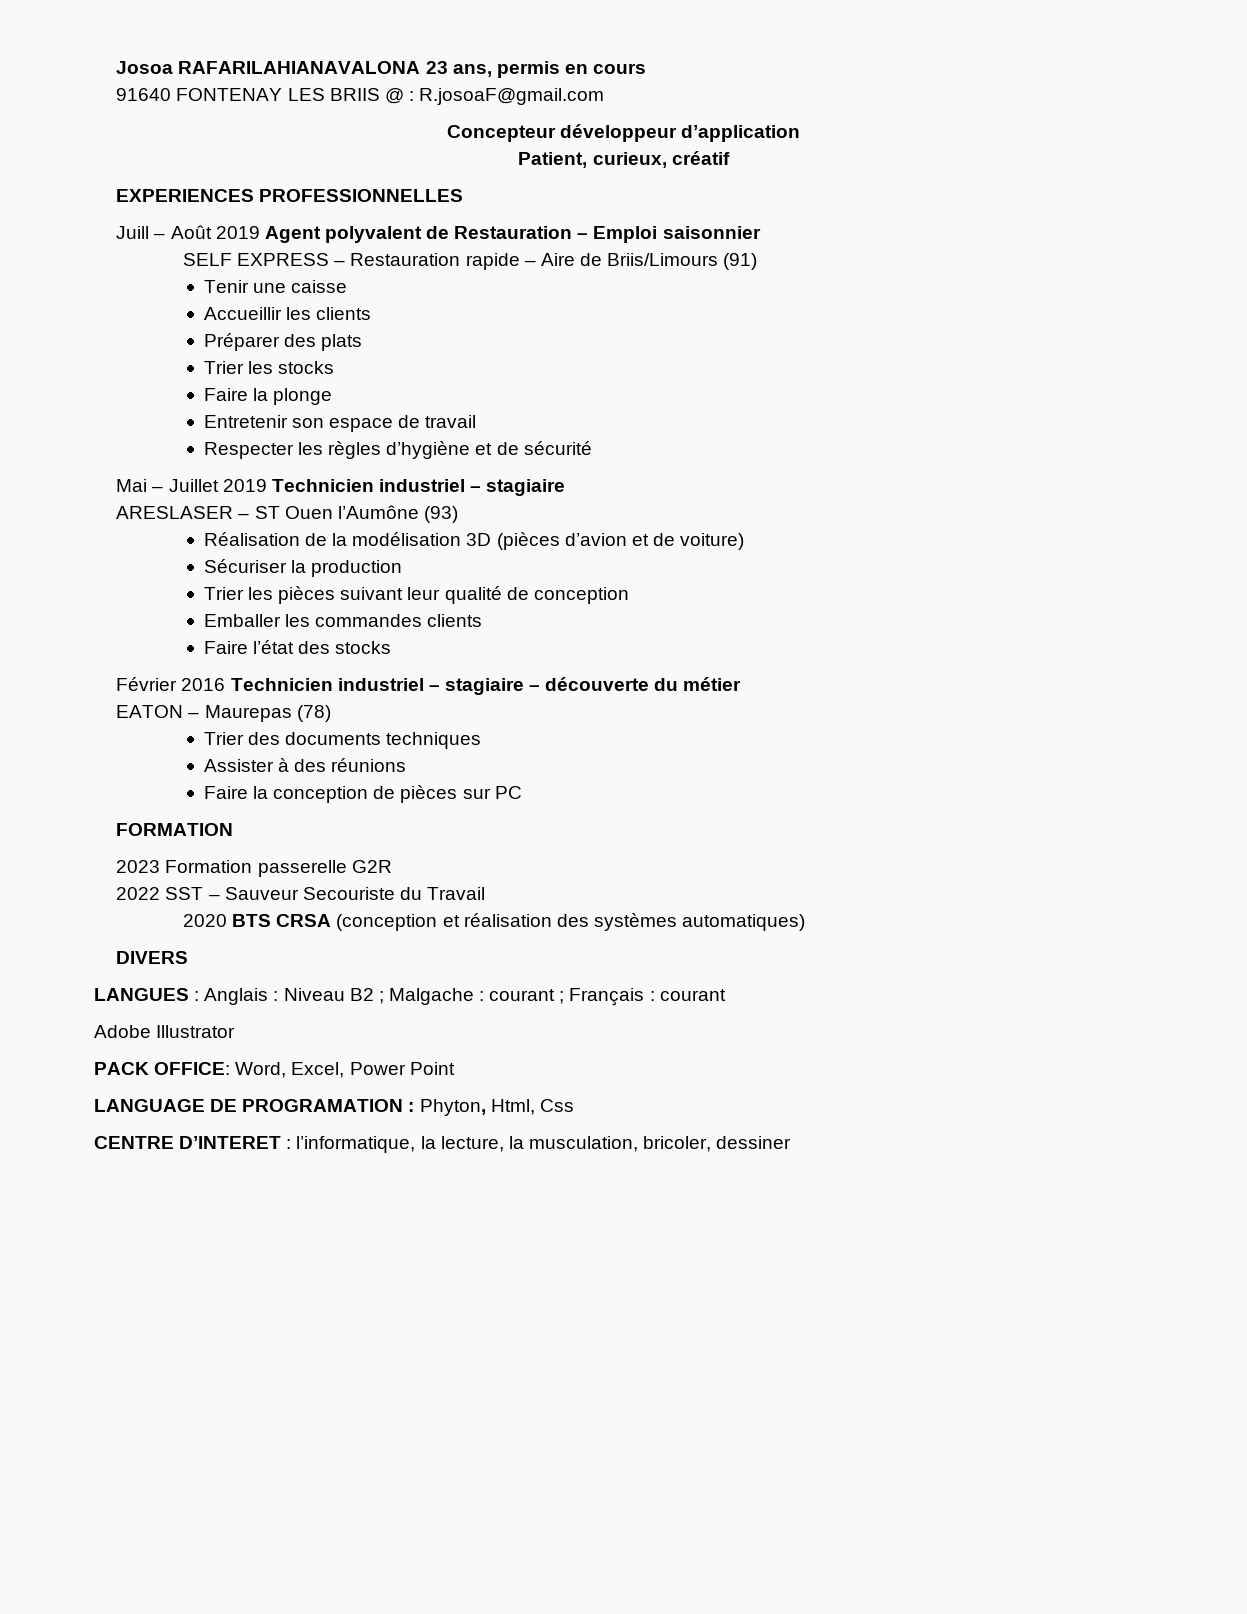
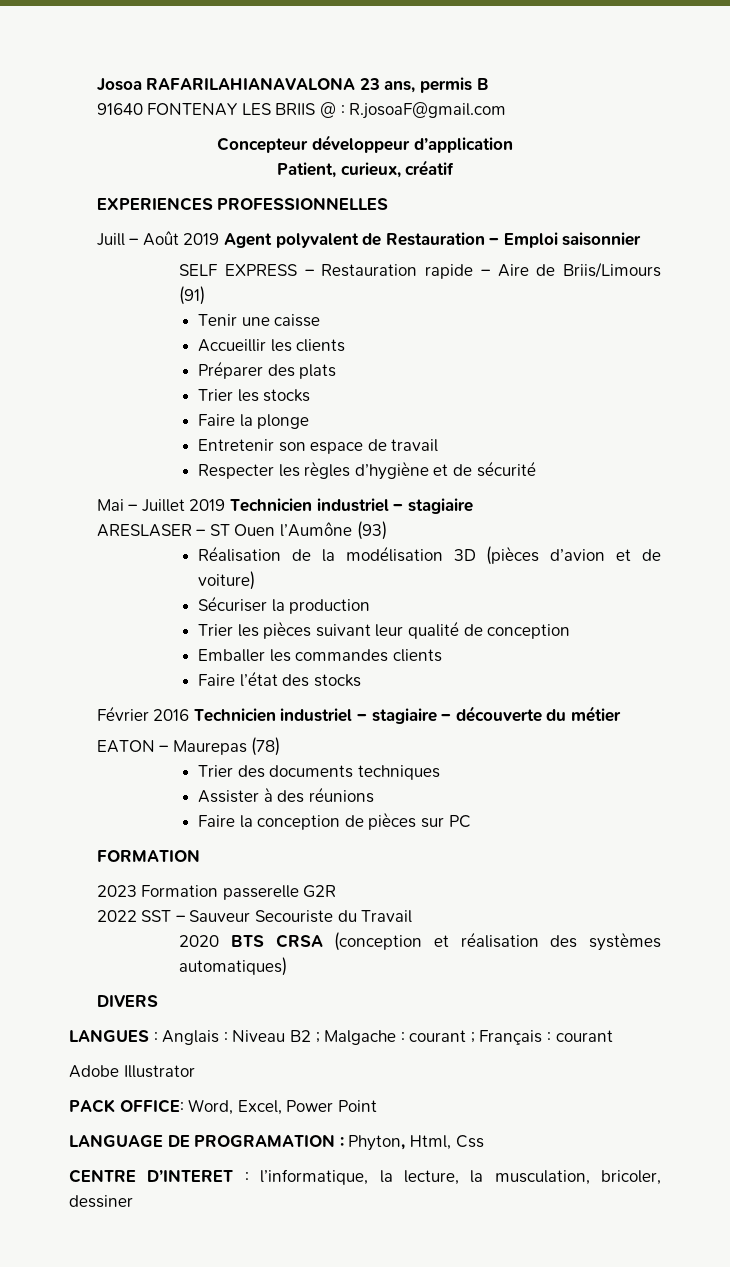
[564,63,647,74] en cours -> [476,78,489,90] B

